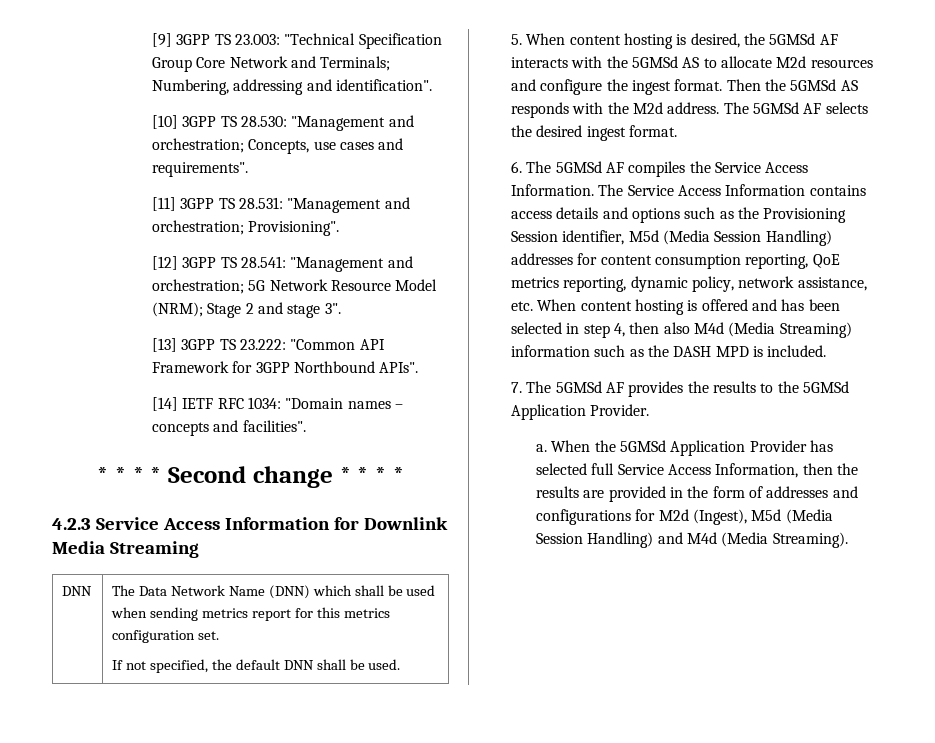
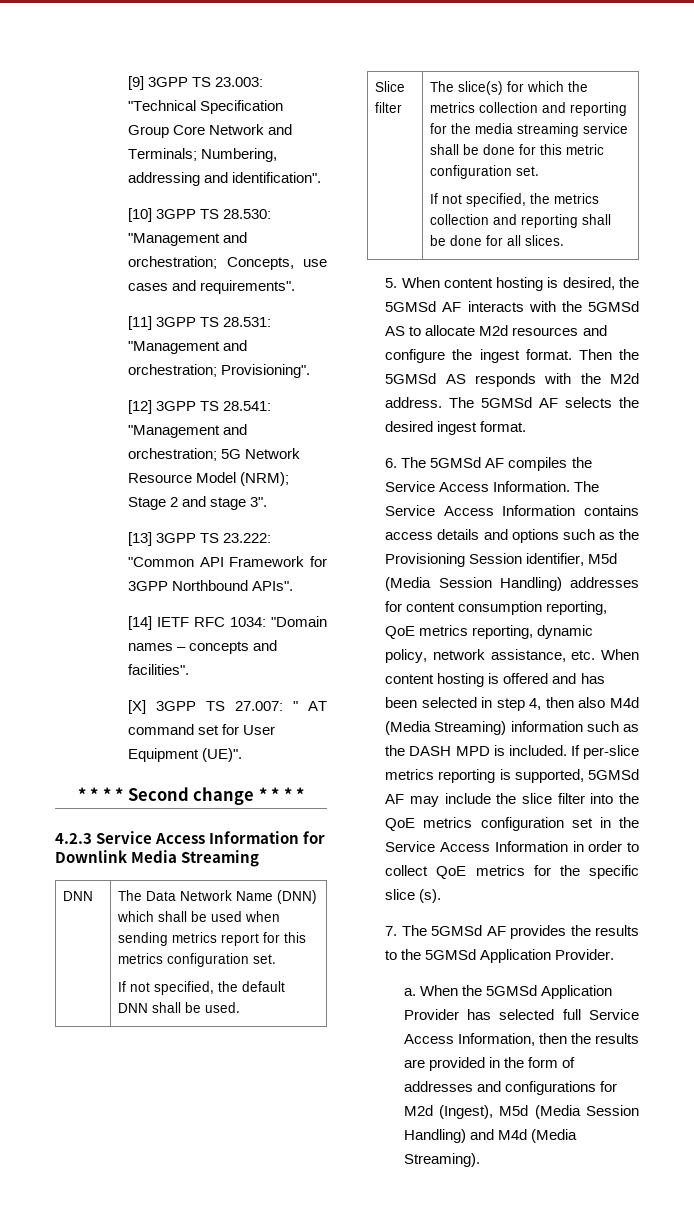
(306, 426) none -> [128,700,327,714] [128,724,276,735] [128,748,243,762] // [X] 3GPP TS 27.007: " AT command set for User Equipment (UE)".
(401, 664) none -> [375,81,406,92] [375,102,403,113] [430,81,589,95] [430,102,628,116] [430,123,629,137] [430,144,605,155] [430,165,540,179] [430,193,600,207] [430,214,612,228] [430,235,565,246] // Slice filter | The slice(s) for which the metrics collection and reporting for the media streaming service shall be done for this metric configuration set. // If not specified, the metrics collection and reporting shall be done for all slices.
(827, 351) none -> [570,745,639,759] [385,769,639,783] [385,793,639,807] [385,817,639,831] [385,841,639,852] [385,865,639,879] [385,889,442,903] If per-slice metrics reporting is supported, 5GMSd AF may include the slice filter into the QoE metrics configuration set in the Service Access Information in order to collect QoE metrics for the specific slice (s).

